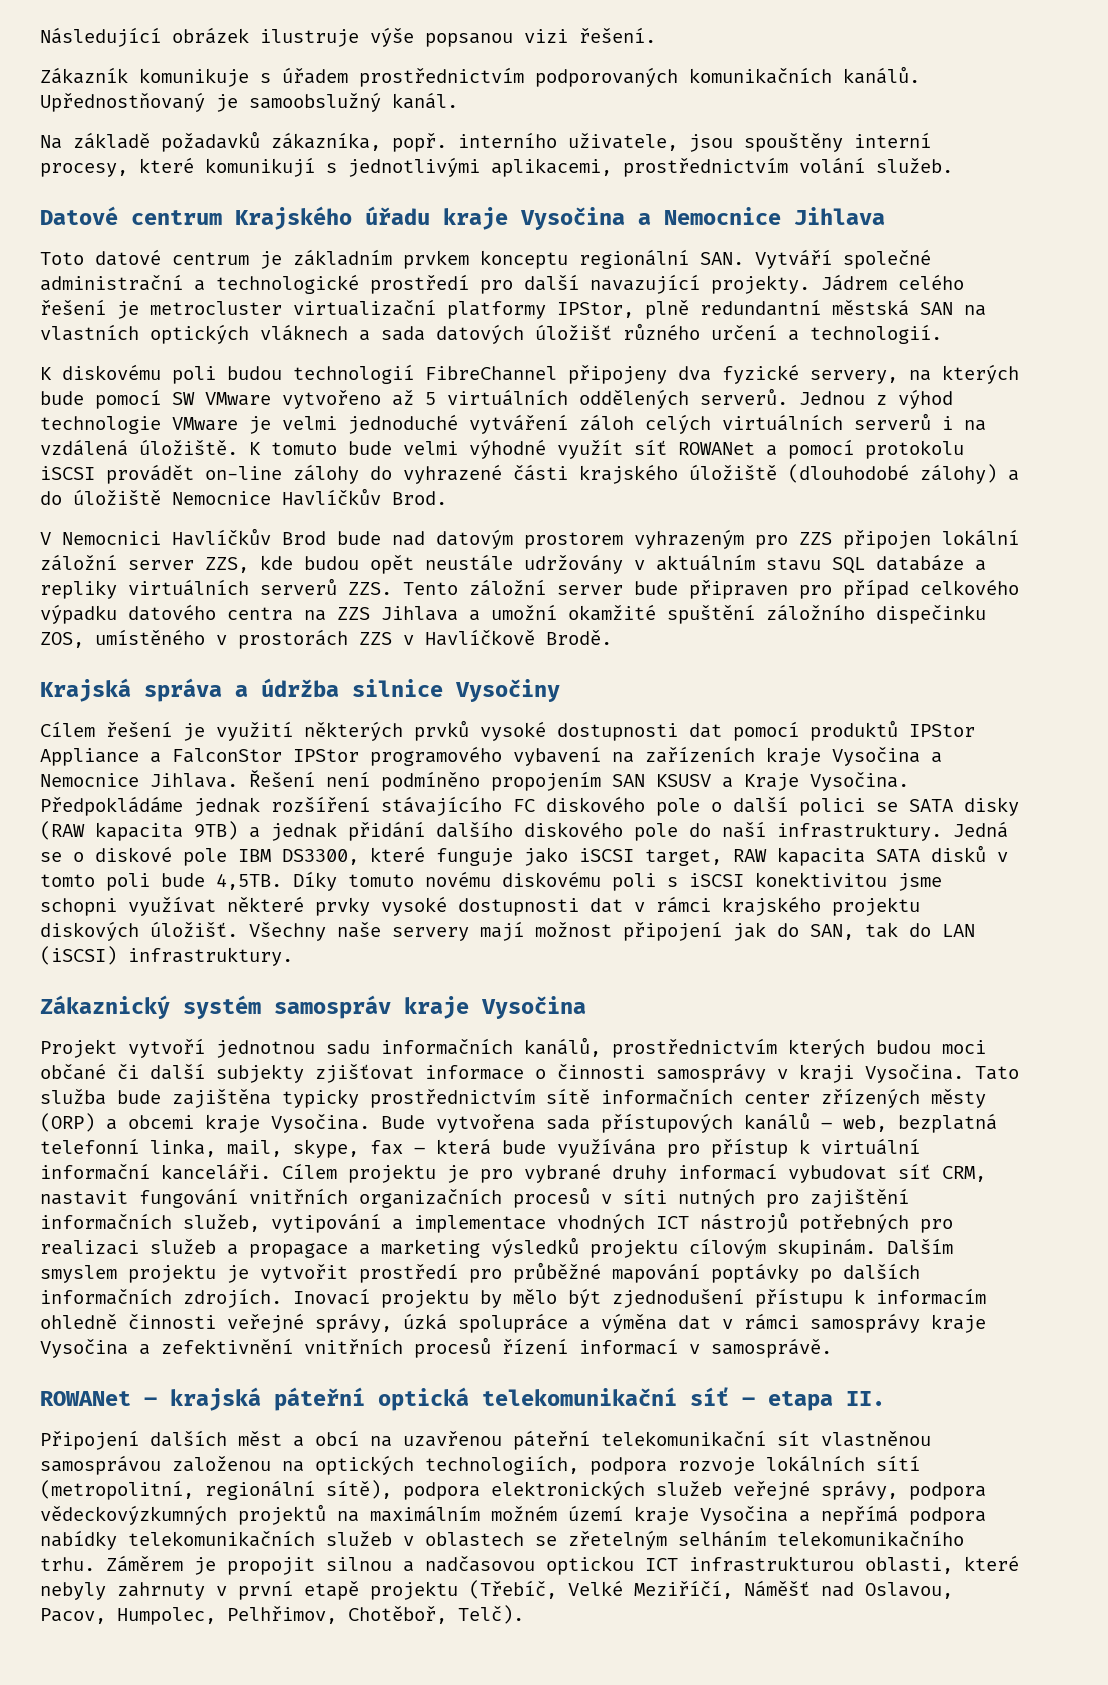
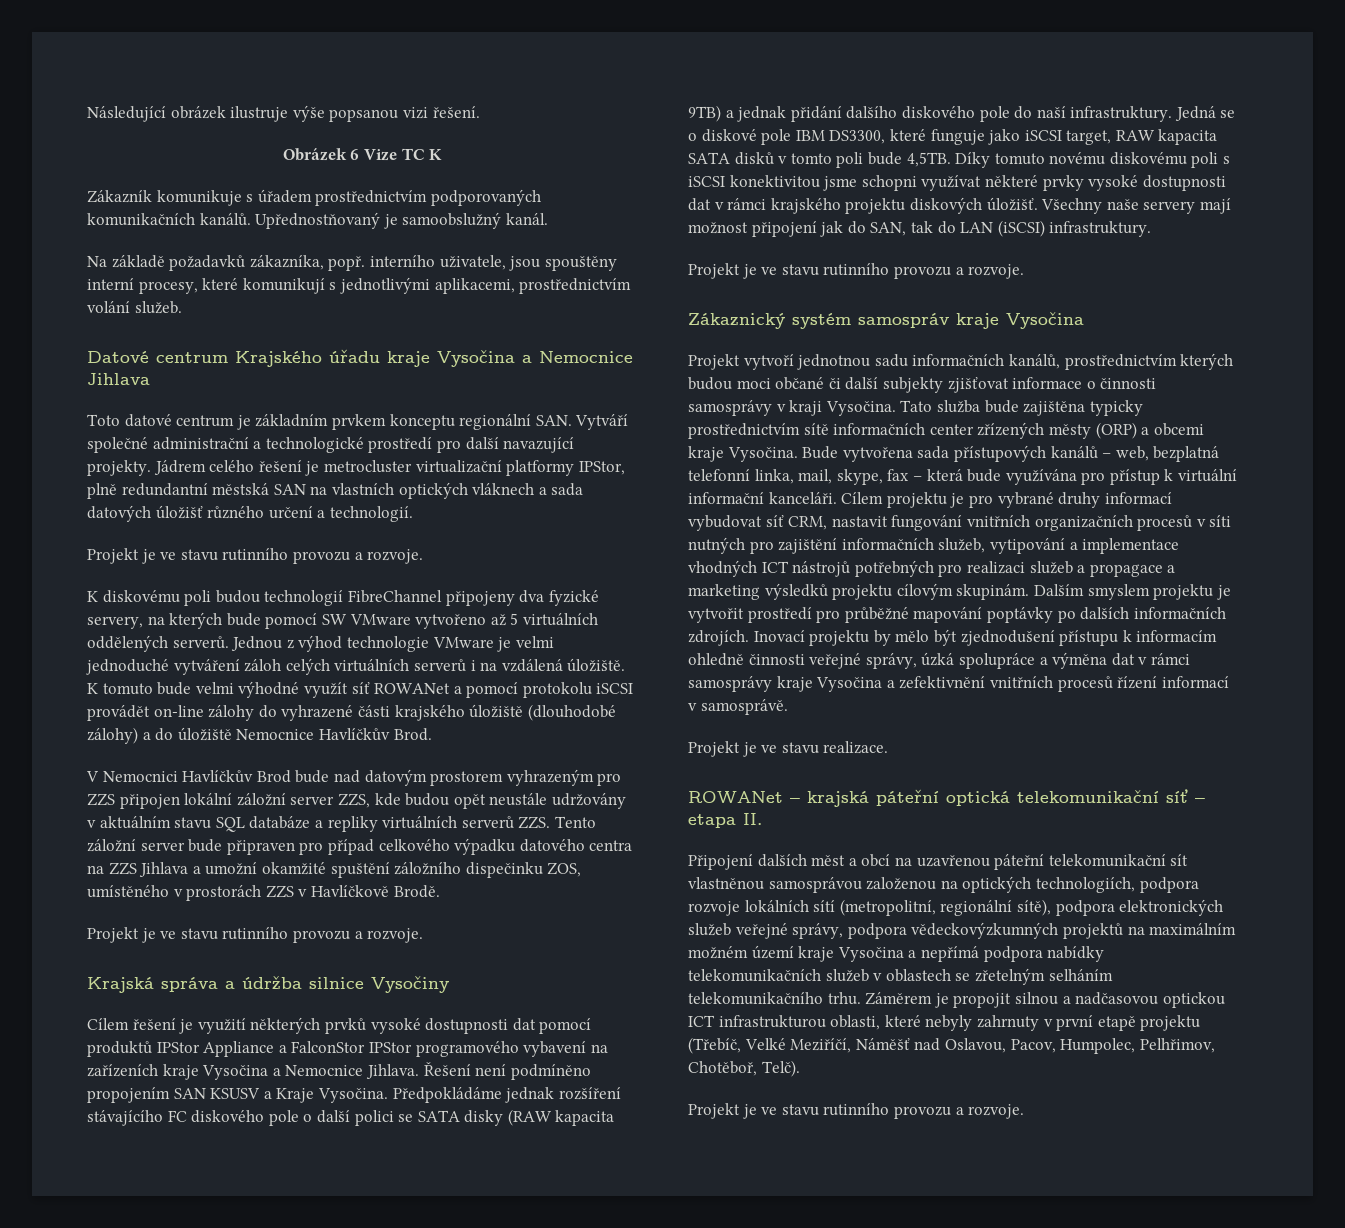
(656, 35) none -> [282,148,443,161] // Obrázek 6 Vize TC K
(942, 334) none -> [87,548,424,564] // Projekt je ve stavu rutinního provozu a rozvoje.
(612, 637) none -> [87,927,424,943] // Projekt je ve stavu rutinního provozu a rozvoje.
(293, 956) none -> [688,263,1025,279] // Projekt je ve stavu rutinního provozu a rozvoje.
(832, 1348) none -> [688,741,889,757] // Projekt je ve stavu realizace.
(524, 1614) none -> [688,1103,1025,1119] // Projekt je ve stavu rutinního provozu a rozvoje.

